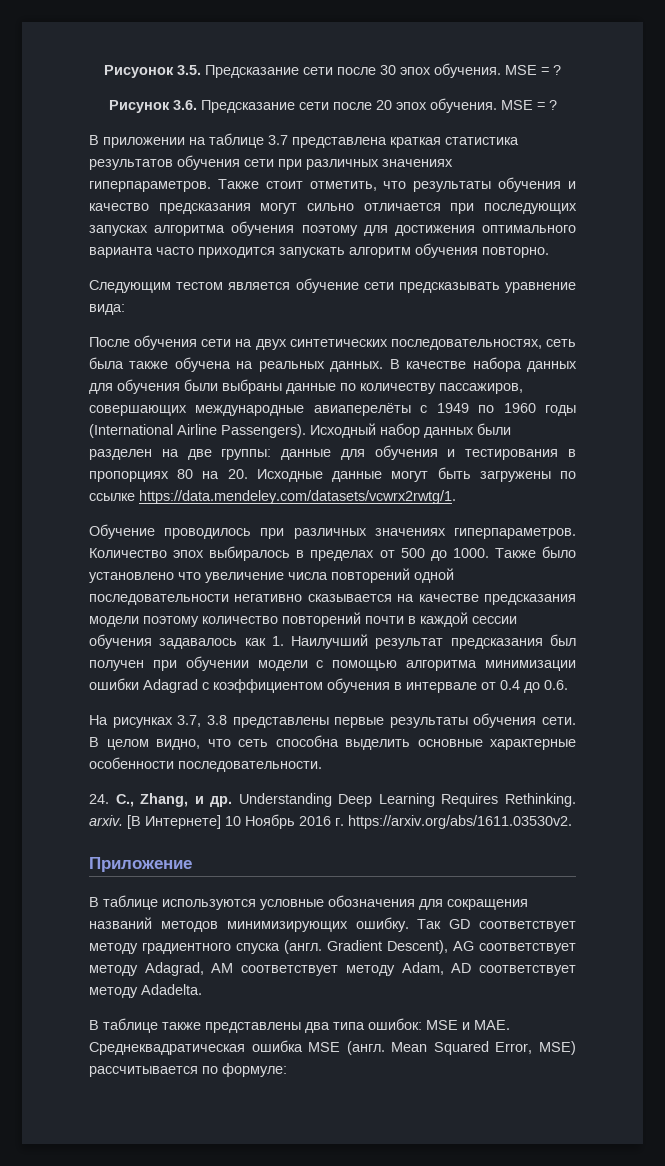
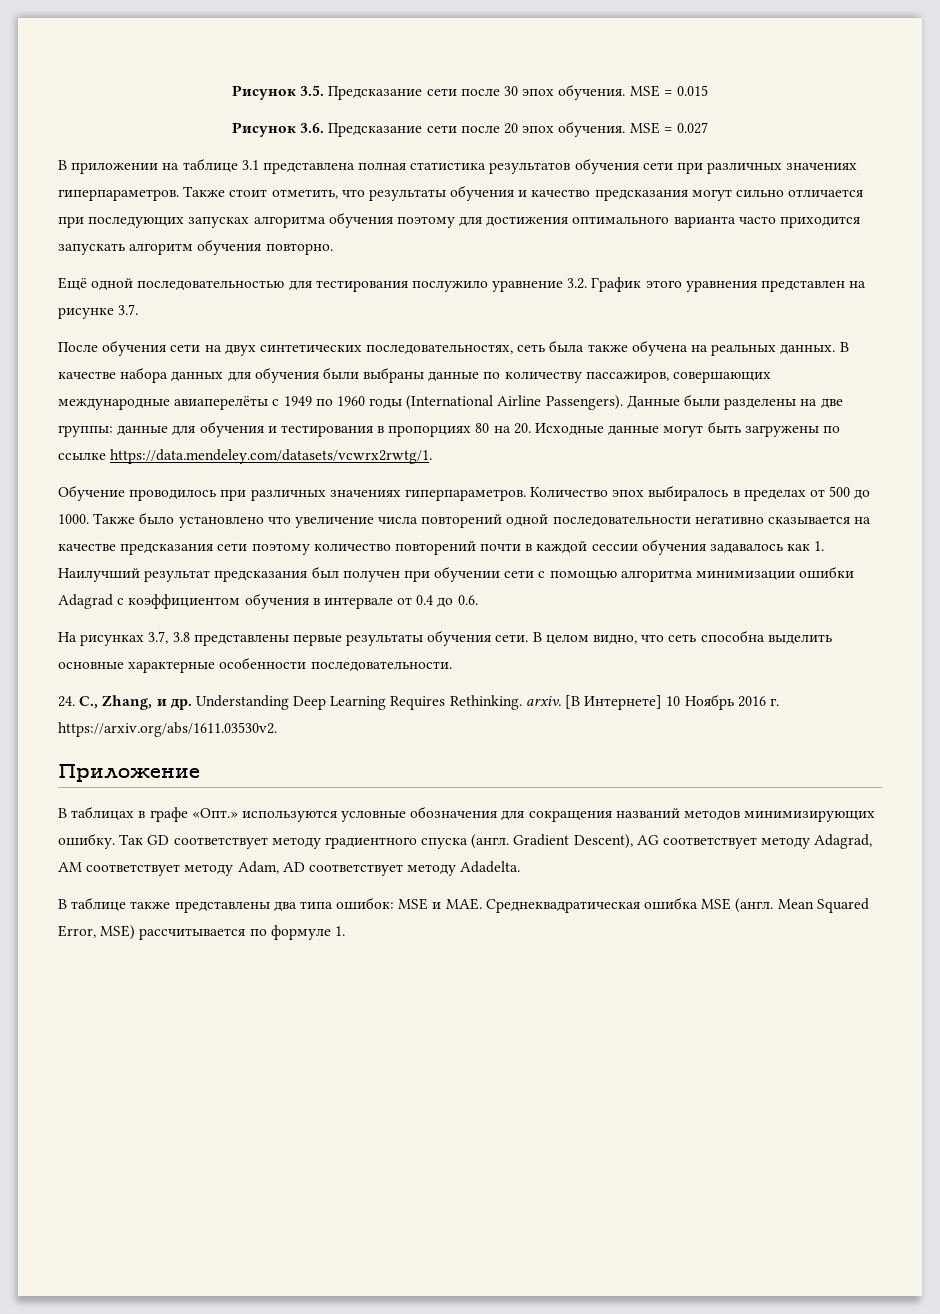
[104,65,174,78] Рисуонок -> [232,85,297,100] Рисунок
[553,65,561,75] ? -> [676,85,708,96] 0.015
[548,100,557,110] ? -> [676,122,708,134] 0.027
[268,135,441,148] 3.7 представлена краткая -> [241,160,407,174] 3.1 представлена полная
[89,278,576,293] [89,304,125,315] Следующим тестом является обучение сети предсказывать уравнение вида: -> [58,277,867,292] [58,304,139,319] Ещё одной последовательностью для тестирования послужило уравнение 3.2. График этого уравнения представлен на рисунке 3.7.
[310,423,511,438] [89,449,152,460] Исходный набор данных были разделен -> [626,394,797,410] Данные были разделены
[89,616,139,627] модели -> [217,543,248,551] сети
[257,660,308,671] модели -> [504,570,535,578] сети
[103,895,158,910] таблице -> [71,806,238,822] таблицах в графе «Опт.»
[222,1063,287,1077] формуле: -> [270,925,345,940] формуле 1.

